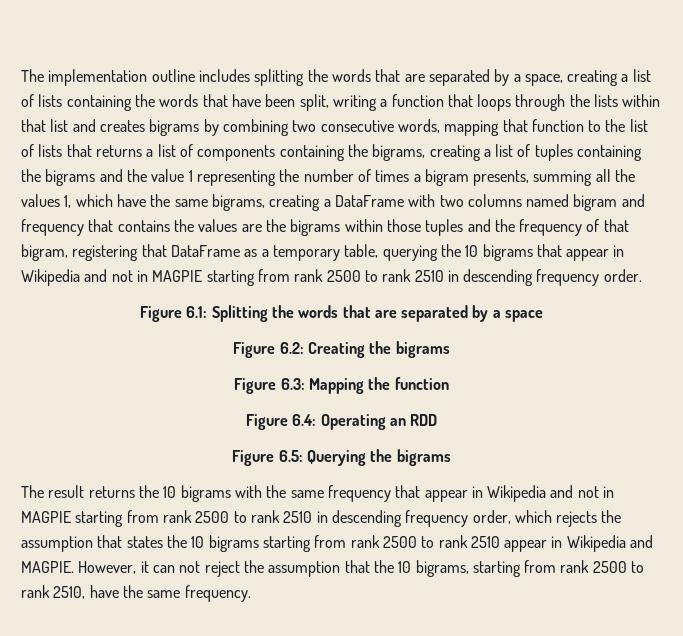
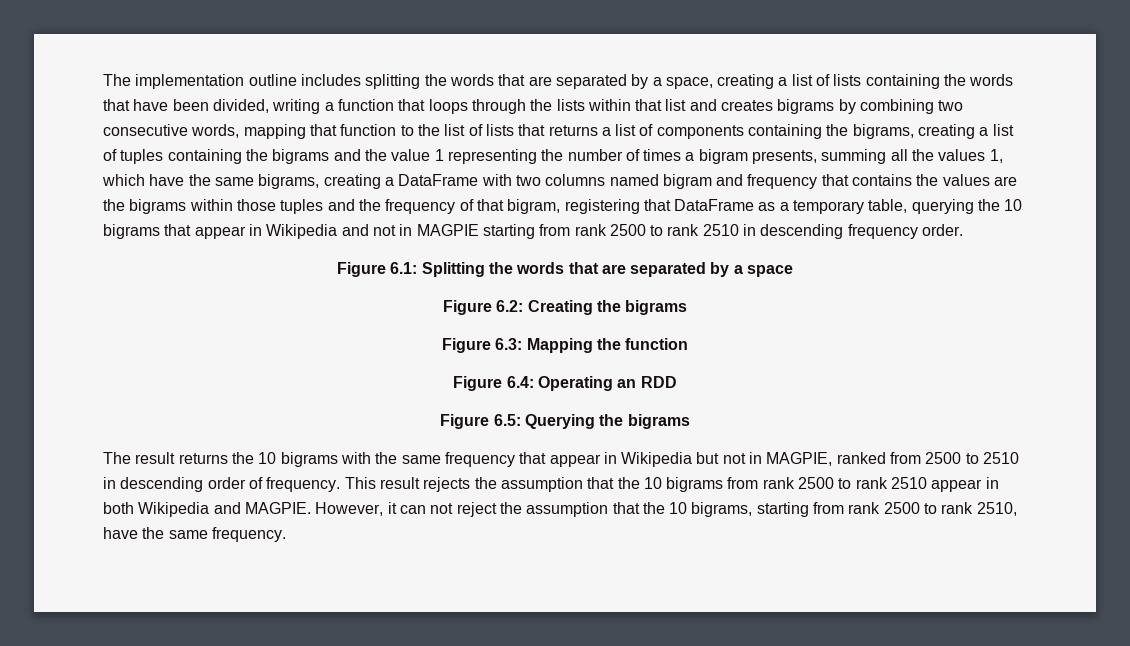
[299,94,329,111] split, -> [212,99,269,113] divided,
[550,485,615,498] [21,510,552,527] and not in MAGPIE starting from rank 2500 to rank 2510 in descending frequency order, which -> [696,452,1020,466] [103,477,420,492] but not in MAGPIE, ranked from 2500 to 2510 in descending order of frequency. This result
[126,535,311,552] states the 10 bigrams starting -> [617,477,724,492] the 10 bigrams
(563, 542) none -> [103,502,134,514] both

